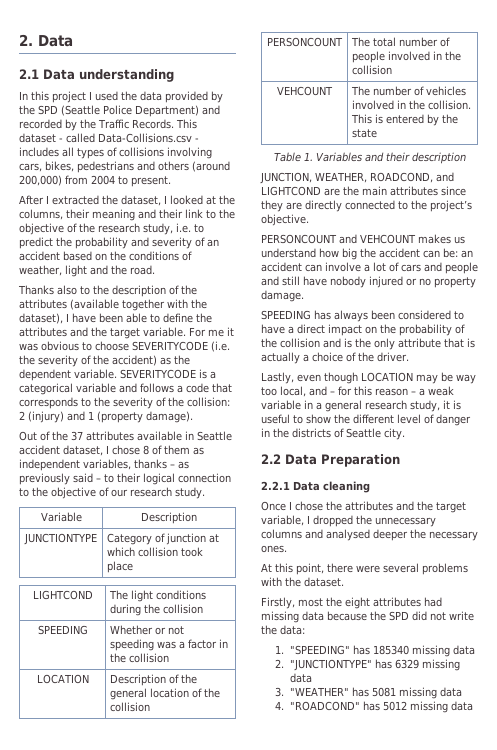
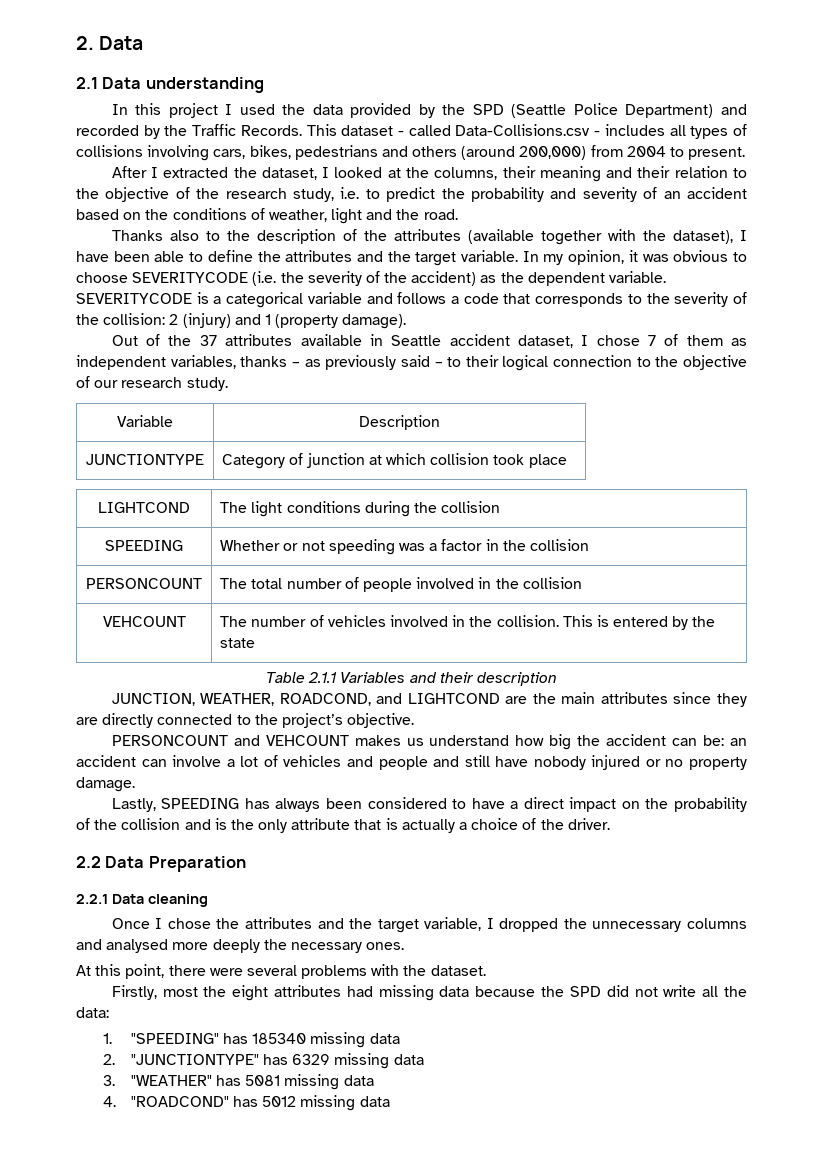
[185,209,203,218] link -> [674,166,728,178] relation
[189,327,224,337] For me -> [522,250,625,265] In my opinion,
[143,445,149,455] 8 -> [647,335,656,346] 7
[36,674,89,684] [110,674,198,686] [110,688,221,700] [110,702,151,712] // LOCATION | Description of the general location of the collision -> (589, 545) none
[303,152,313,161] 1. -> [308,672,338,683] 2.1.1
[401,264,421,272] cars -> [283,755,342,767] vehicles
(304, 296) none -> [111,798,156,812] Lastly,
[261,372,476,384] [261,386,454,397] [261,400,461,412] [261,414,471,426] [261,428,405,440] // Lastly, even though LOCATION may be way too local, and – for this reason – a weak variable in a general research study, it is useful to show the different level of danger in the districts of Seattle city. -> (610, 824) none
[373,529,408,541] deeper -> [172,939,260,953] more deeply
(474, 616) none -> [702,986,719,997] all

